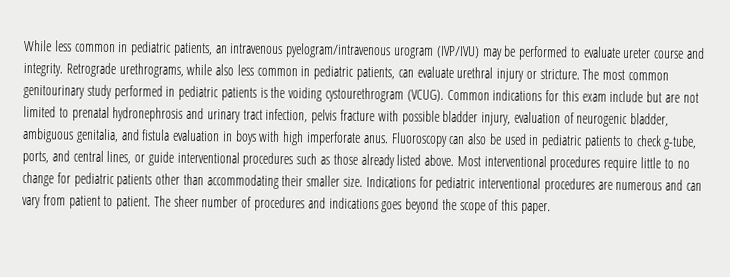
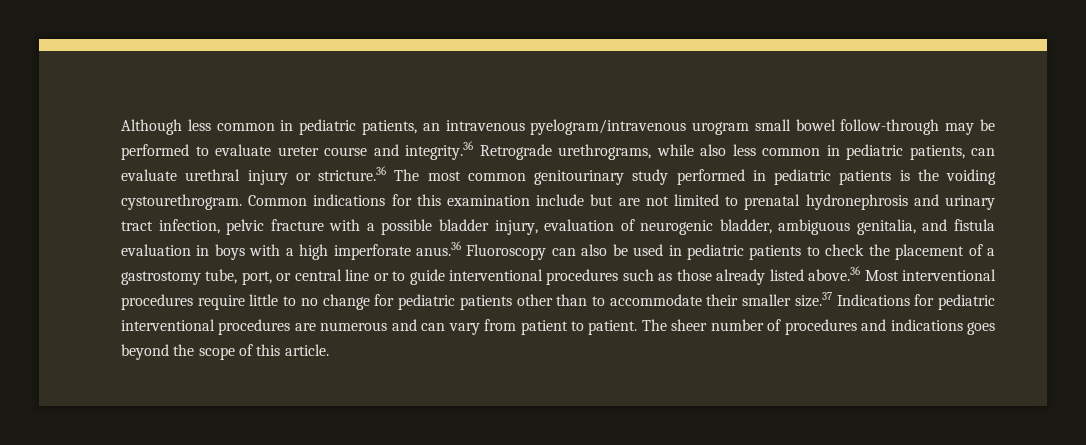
[23,40,52,52] While -> [121,119,182,135] Although
[435,45,480,59] (IVP/IVU) -> [754,119,940,135] small bowel follow-through
[23,63,63,77] integrity. -> [405,141,473,160] integrity.36
[539,69,580,80] stricture. -> [318,166,386,181] stricture.36
[325,87,444,103] cystourethrogram (VCUG). -> [121,194,242,210] cystourethrogram.
[581,93,607,102] exam -> [446,195,530,206] examination
[311,109,338,124] pelvis -> [226,219,265,235] pelvic
(399, 116) none -> [366,223,375,231] a
(281, 136) none -> [285,248,294,256] a
[362,134,389,144] anus. -> [416,241,461,256] anus.36
[663,135,698,150] [22,150,146,165] g-tube, ports, and central lines, or -> [868,244,996,260] [121,269,406,285] the placement of a gastrostomy tube, port, or central line or to
[424,154,455,167] above. -> [808,266,861,281] above.36
[206,174,279,189] accommodating -> [591,294,702,306] to accommodate
[343,176,364,187] size. -> [794,292,832,307] size.37
[521,202,552,215] paper. -> [284,344,329,356] article.

